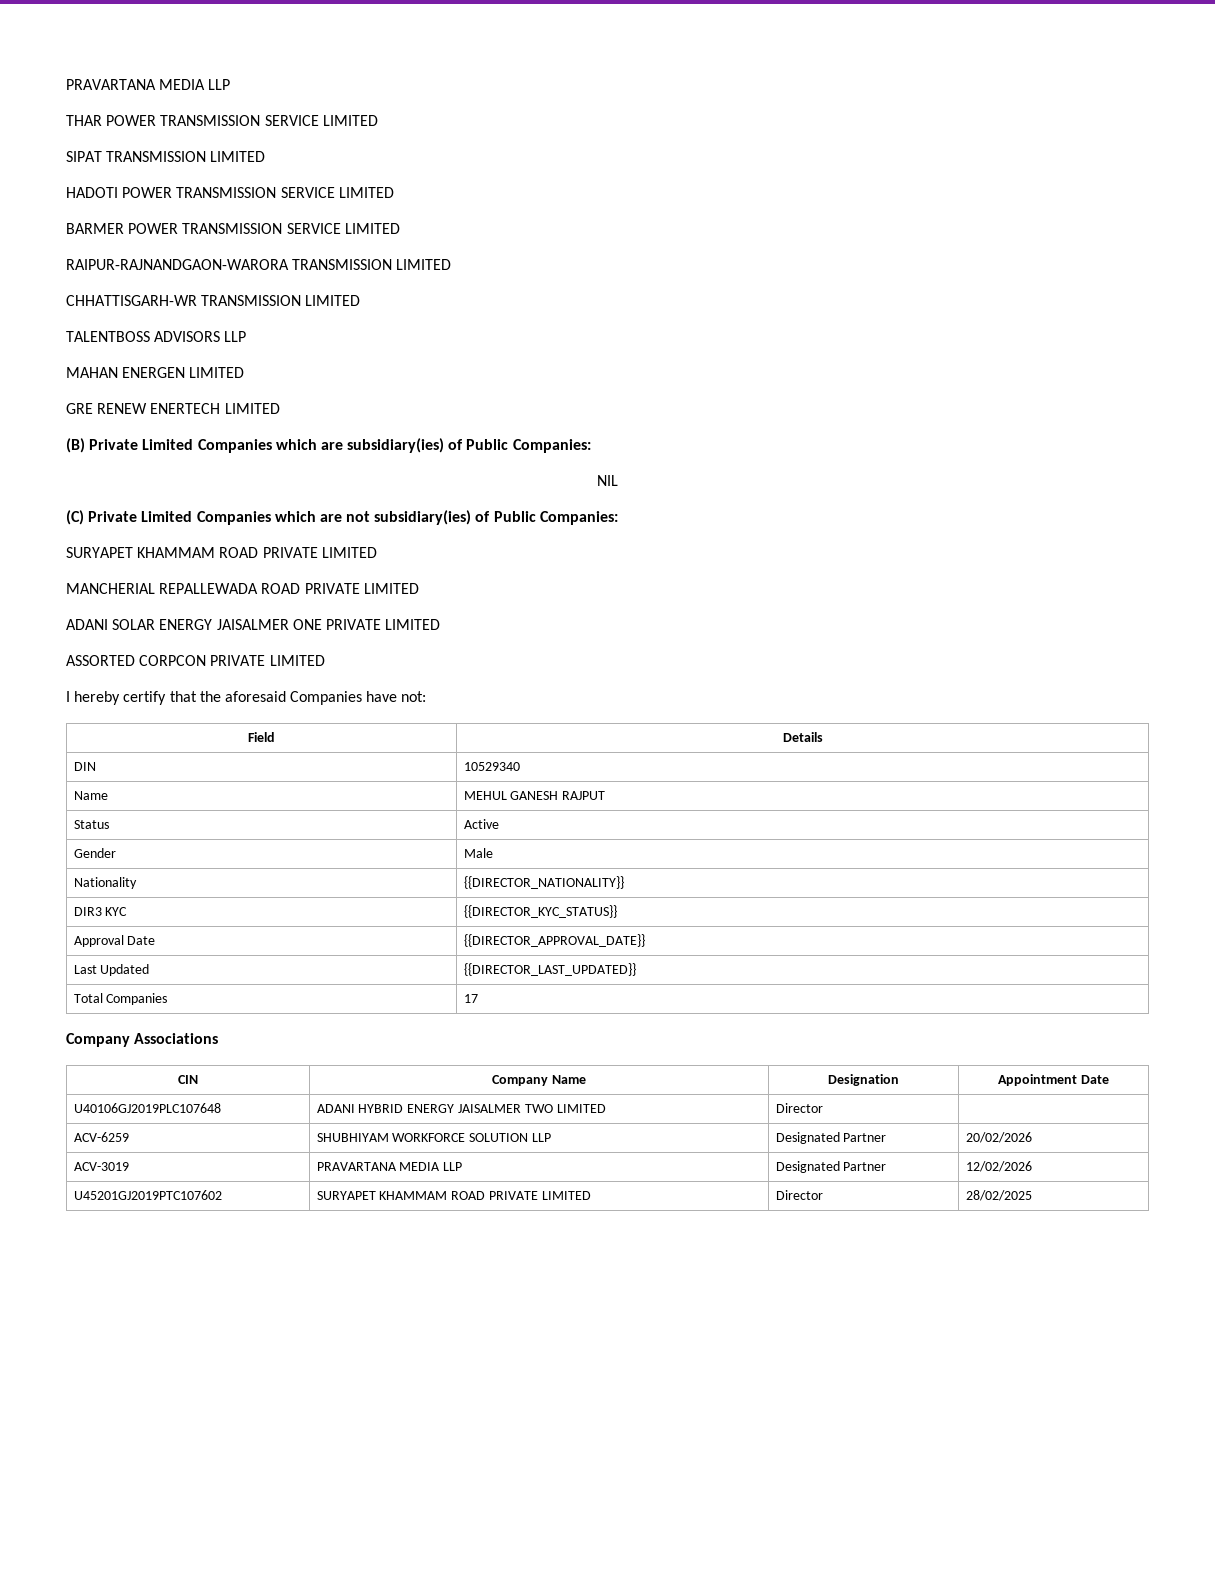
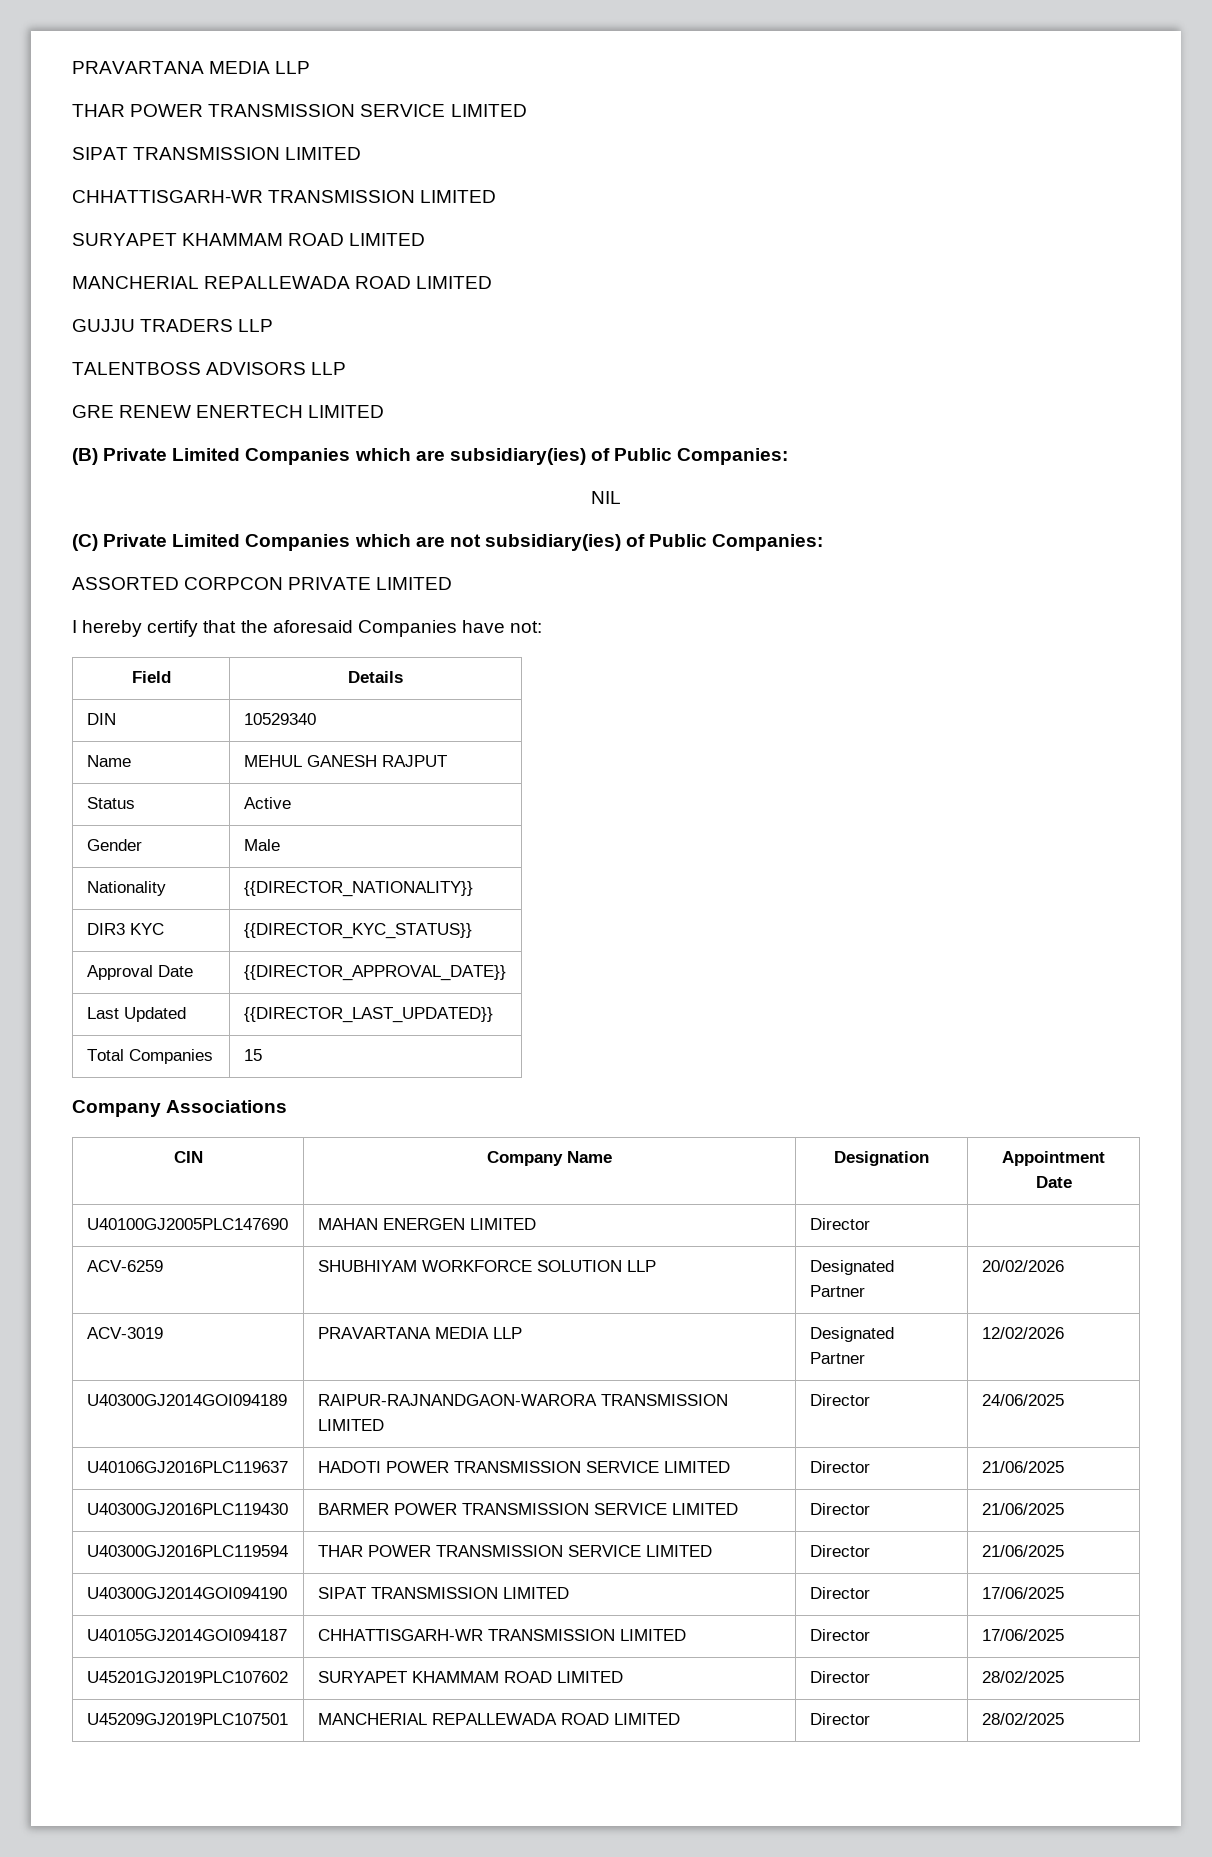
[66,187,394,198] [66,223,400,234] [66,259,452,270] [66,295,361,306] HADOTI POWER TRANSMISSION SERVICE LIMITED // BARMER POWER TRANSMISSION SERVICE LIMITED // RAIPUR-RAJNANDGAON-WARORA TRANSMISSION LIMITED // CHHATTISGARH-WR TRANSMISSION LIMITED -> [72,190,497,203] [72,233,426,246] [72,276,493,289] [72,319,274,332] CHHATTISGARH-WR TRANSMISSION LIMITED // SURYAPET KHAMMAM ROAD LIMITED // MANCHERIAL REPALLEWADA ROAD LIMITED // GUJJU TRADERS LLP
[66,367,245,378] // MAHAN ENERGEN LIMITED -> (347, 368) none
[66,547,377,558] [66,583,419,594] [66,619,441,630] // SURYAPET KHAMMAM ROAD PRIVATE LIMITED // MANCHERIAL REPALLEWADA ROAD PRIVATE LIMITED // ADANI SOLAR ENERGY JAISALMER ONE PRIVATE LIMITED -> (824, 542) none
[463,994,478,1003] 17 -> [243,1049,262,1061] 15
[73,1103,221,1113] [316,1104,553,1113] U40106GJ2019PLC107648 | ADANI HYBRID ENERGY JAISALMER TWO -> [86,1218,288,1230] [317,1218,465,1230] U40100GJ2005PLC147690 | MAHAN ENERGEN
[73,1190,222,1200] [316,1191,591,1200] [775,1190,823,1200] [965,1190,1032,1201] U45201GJ2019PTC107602 | SURYAPET KHAMMAM ROAD PRIVATE LIMITED | Director | 28/02/2025 -> [86,1394,287,1406] [317,1394,728,1406] [317,1419,384,1431] [809,1394,870,1406] [981,1394,1064,1406] [86,1461,288,1473] [317,1461,730,1473] [809,1461,870,1473] [981,1461,1064,1473] [86,1503,288,1515] [317,1503,738,1515] [809,1503,870,1515] [981,1503,1064,1515] [86,1545,288,1557] [317,1545,712,1557] [809,1545,870,1557] [981,1545,1064,1557] [86,1587,287,1599] [317,1587,569,1599] [809,1587,870,1599] [981,1587,1064,1599] [86,1629,287,1641] [317,1629,686,1641] [809,1629,870,1641] [981,1629,1064,1641] [86,1671,288,1683] [317,1671,623,1683] [809,1671,870,1683] [981,1671,1064,1683] [86,1713,288,1725] [317,1713,680,1725] [809,1713,870,1725] [981,1713,1064,1725] U40300GJ2014GOI094189 | RAIPUR-RAJNANDGAON-WARORA TRANSMISSION LIMITED | Director | 24/06/2025 // U40106GJ2016PLC119637 | HADOTI POWER TRANSMISSION SERVICE LIMITED | Director | 21/06/2025 // U40300GJ2016PLC119430 | BARMER POWER TRANSMISSION SERVICE LIMITED | Director | 21/06/2025 // U40300GJ2016PLC119594 | THAR POWER TRANSMISSION SERVICE LIMITED | Director | 21/06/2025 // U40300GJ2014GOI094190 | SIPAT TRANSMISSION LIMITED | Director | 17/06/2025 // U40105GJ2014GOI094187 | CHHATTISGARH-WR TRANSMISSION LIMITED | Director | 17/06/2025 // U45201GJ2019PLC107602 | SURYAPET KHAMMAM ROAD LIMITED | Director | 28/02/2025 // U45209GJ2019PLC107501 | MANCHERIAL REPALLEWADA ROAD LIMITED | Director | 28/02/2025

